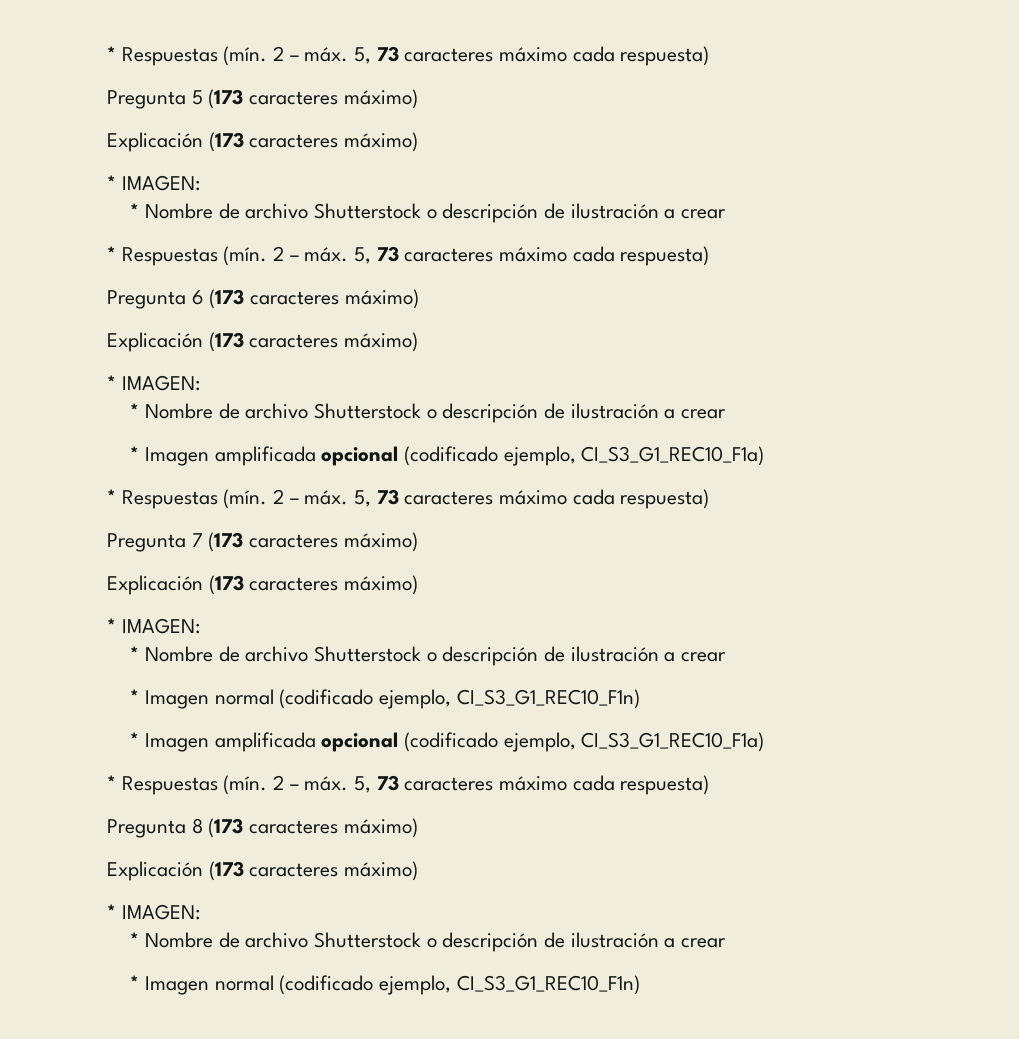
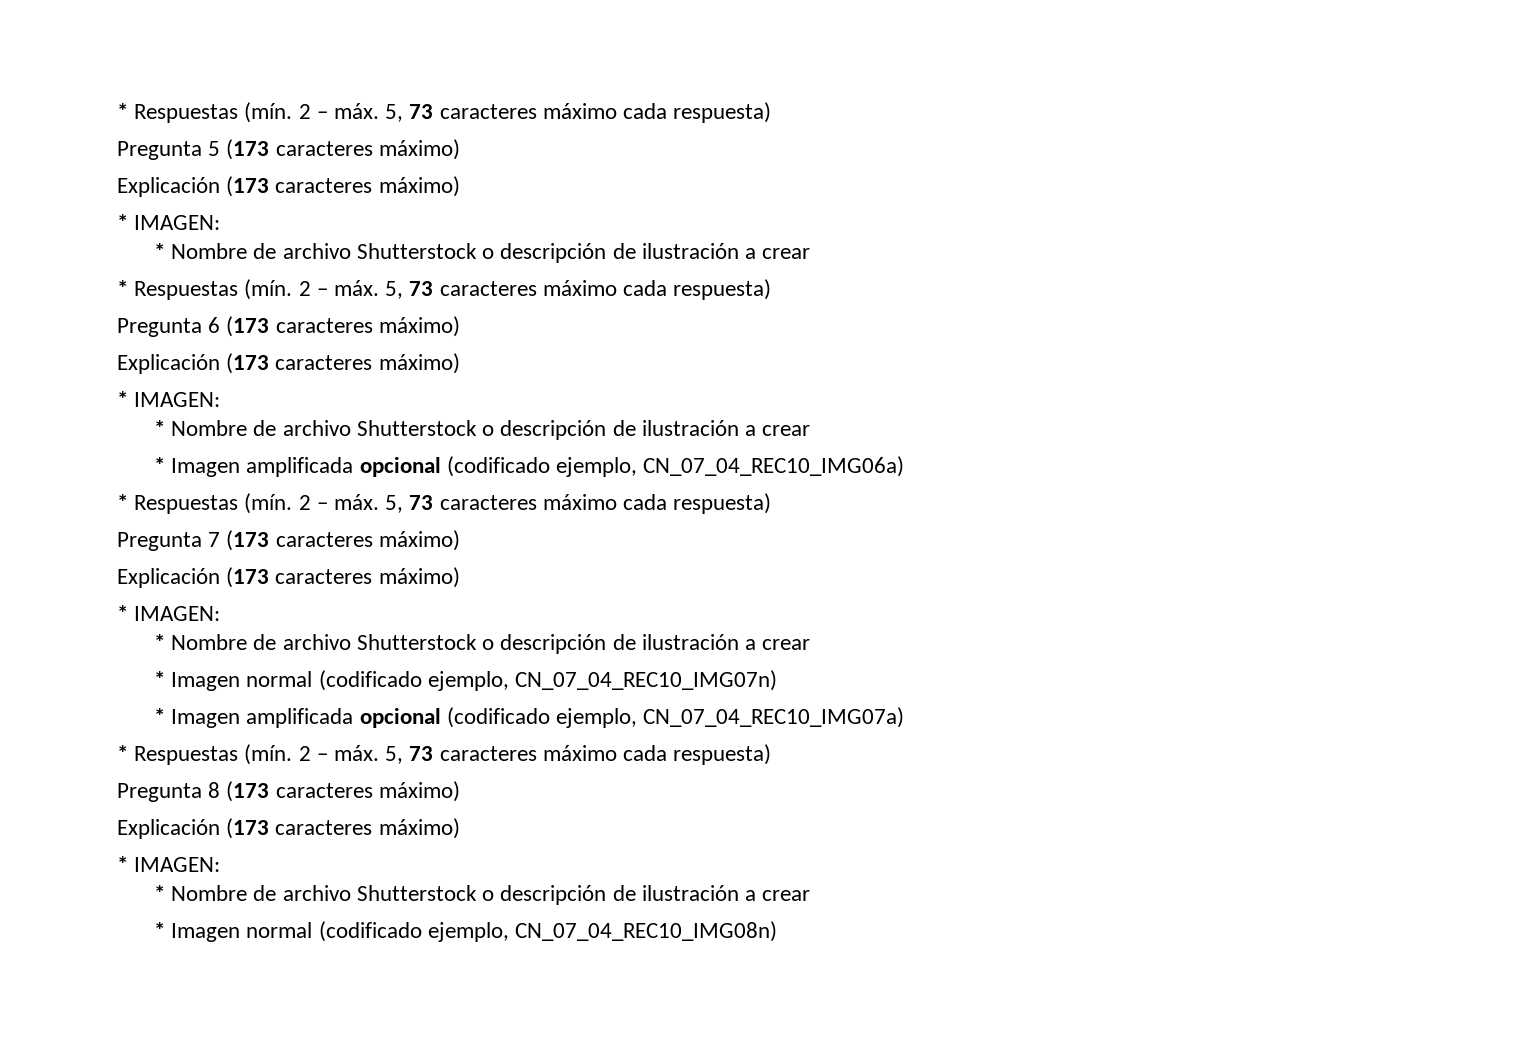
[581,446,765,466] CI_S3_G1_REC10_F1a) -> [643,456,905,477] CN_07_04_REC10_IMG06a)
[456,689,640,709] [130,732,765,752] CI_S3_G1_REC10_F1n) // * Imagen amplificada opcional (codificado ejemplo, CI_S3_G1_REC10_F1a) -> [515,670,778,691] [154,707,905,728] CN_07_04_REC10_IMG07n) // * Imagen amplificada opcional (codificado ejemplo, CN_07_04_REC10_IMG07a)
[456,975,640,995] CI_S3_G1_REC10_F1n) -> [515,921,778,942] CN_07_04_REC10_IMG08n)

